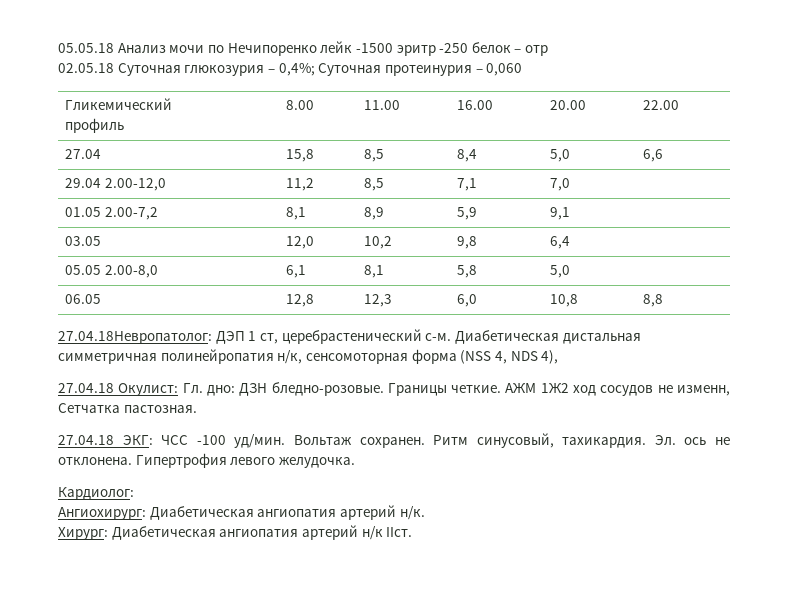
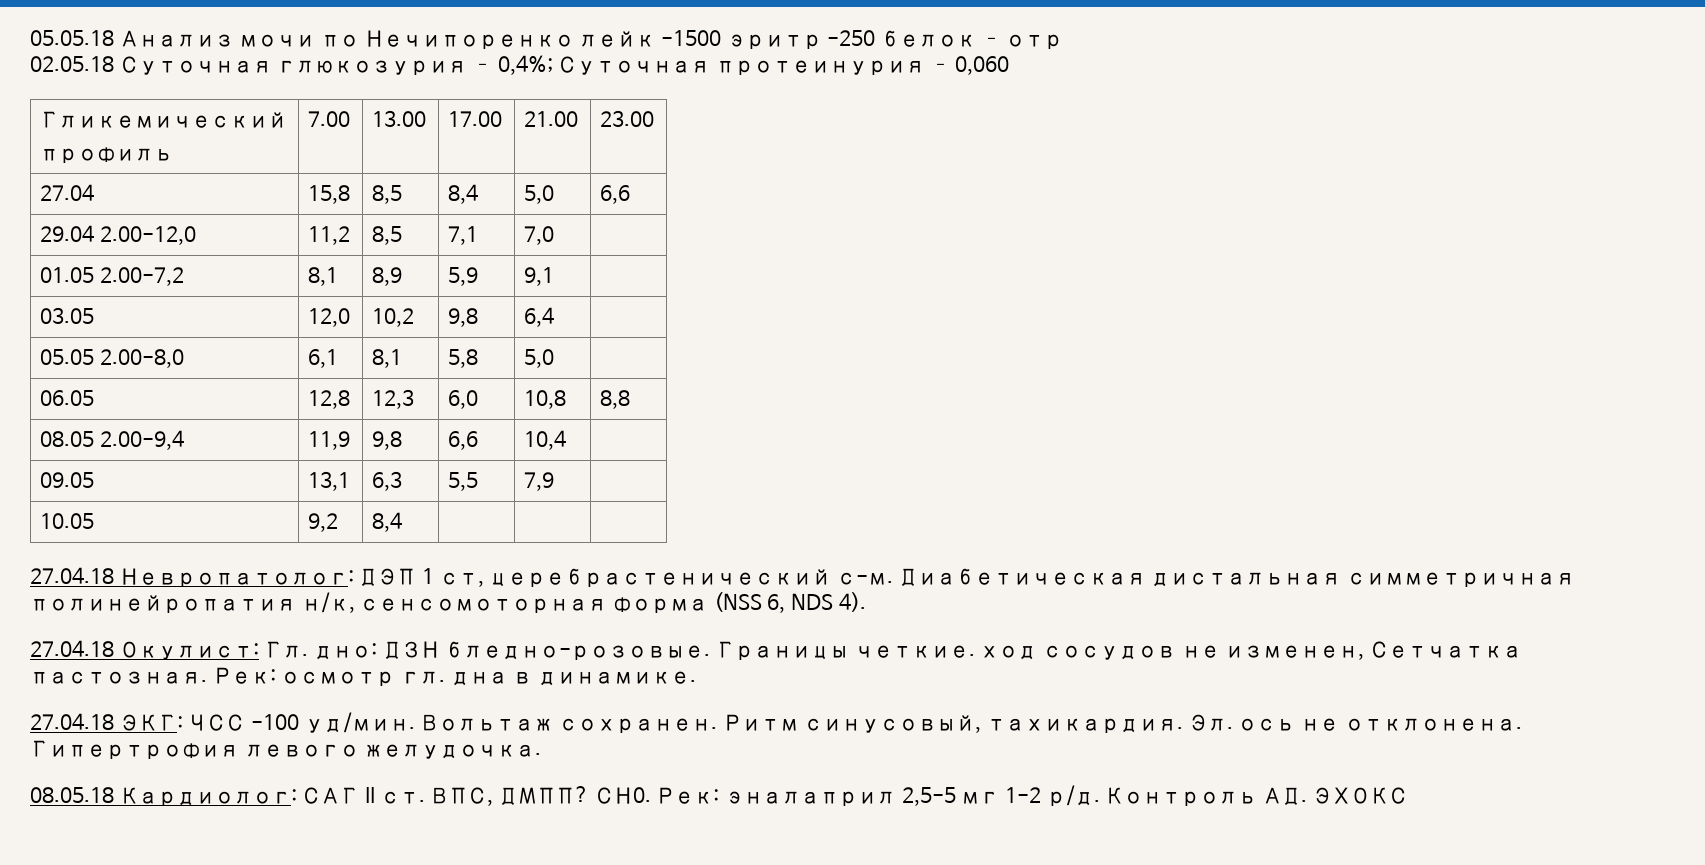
[286,100,315,110] [364,100,401,110] [457,100,494,110] [550,100,587,110] [643,100,680,110] 8.00 | 11.00 | 16.00 | 20.00 | 22.00 -> [308,111,351,127] [372,110,427,127] [448,111,503,127] [524,111,579,127] [600,110,655,127] 7.00 | 13.00 | 17.00 | 21.00 | 23.00
[58,331,212,344] // 27.04.18Невропатолог: -> [40,430,185,450] [308,431,351,450] [372,431,403,450] [448,431,479,450] [524,430,567,450] [40,472,95,488] [308,471,351,491] [372,471,403,491] [448,472,479,491] [524,472,555,491] [40,513,95,529] [308,513,339,532] [372,512,403,532] [30,567,354,587] // 08.05 2.00-9,4 | 11,9 | 9,8 | 6,6 | 10,4 | // 09.05 | 13,1 | 6,3 | 5,5 | 7,9 | // 10.05 | 9,2 | 8,4 | | | // 27.04.18 Невропатолог:
[494,350,559,364] 4, NDS 4), -> [767,592,866,613] 6, NDS 4).
[505,383,569,393] АЖМ 1Ж2 -> (975, 651) none
[676,385,730,396] изменн, -> [1225,645,1365,660] изменен,
(197, 409) none -> [212,667,697,686] Рек: осмотр гл. дна в динамике.
(355, 462) none -> [30,787,114,803] 08.05.18
[58,505,425,520] [58,525,413,540] // Ангиохирург: Диабетическая ангиопатия артерий н/к. // Хирург: Диабетическая ангиопатия артерий н/к IIcт. -> [302,785,1408,806] САГ II ст. ВПС, ДМПП? СН0. Рек: эналаприл 2,5-5 мг 1-2 р/д. Контроль АД. ЭХОКС

